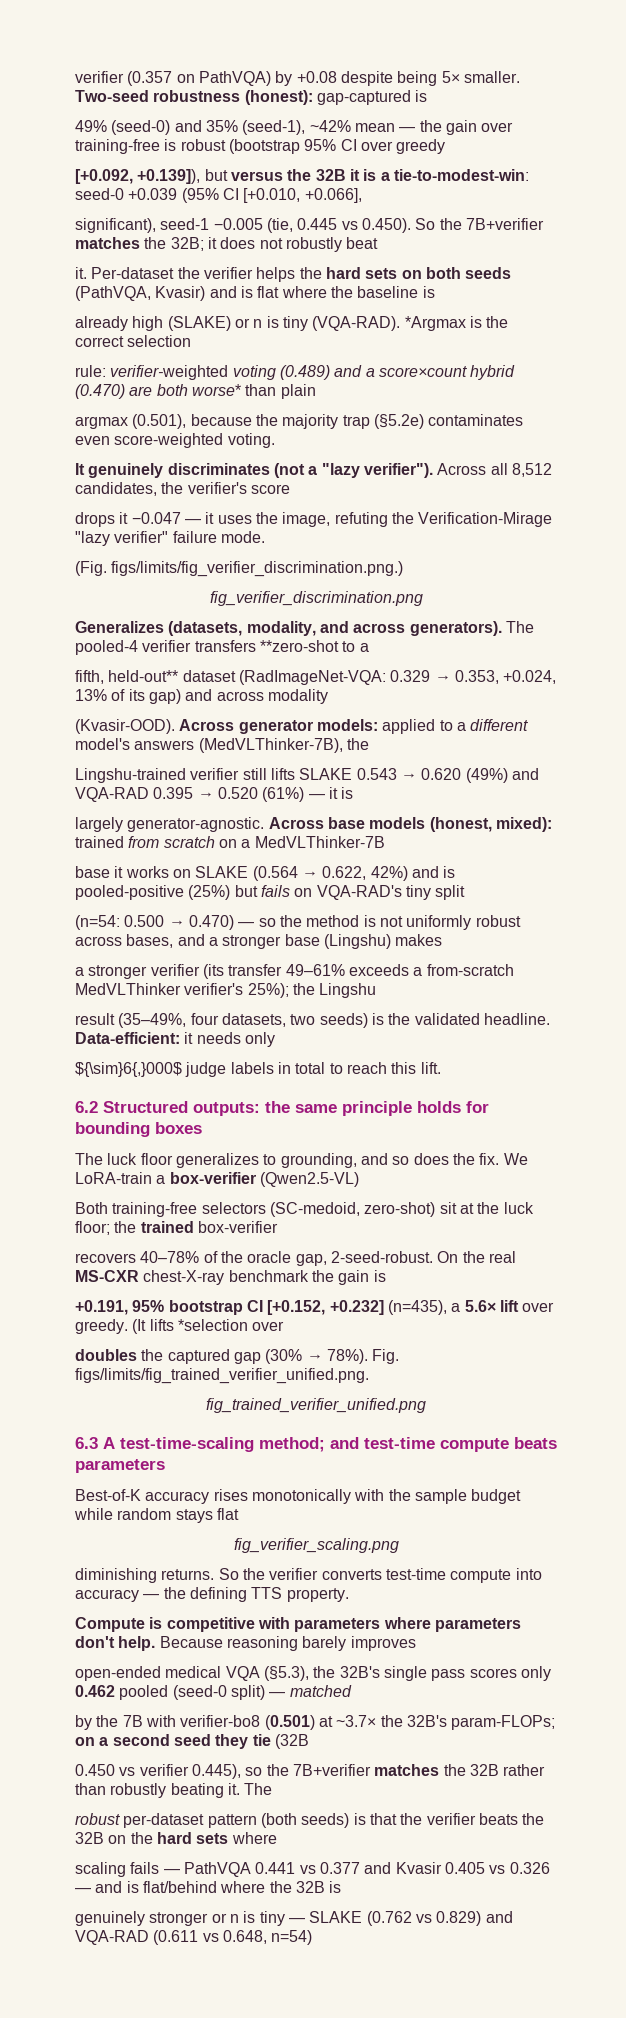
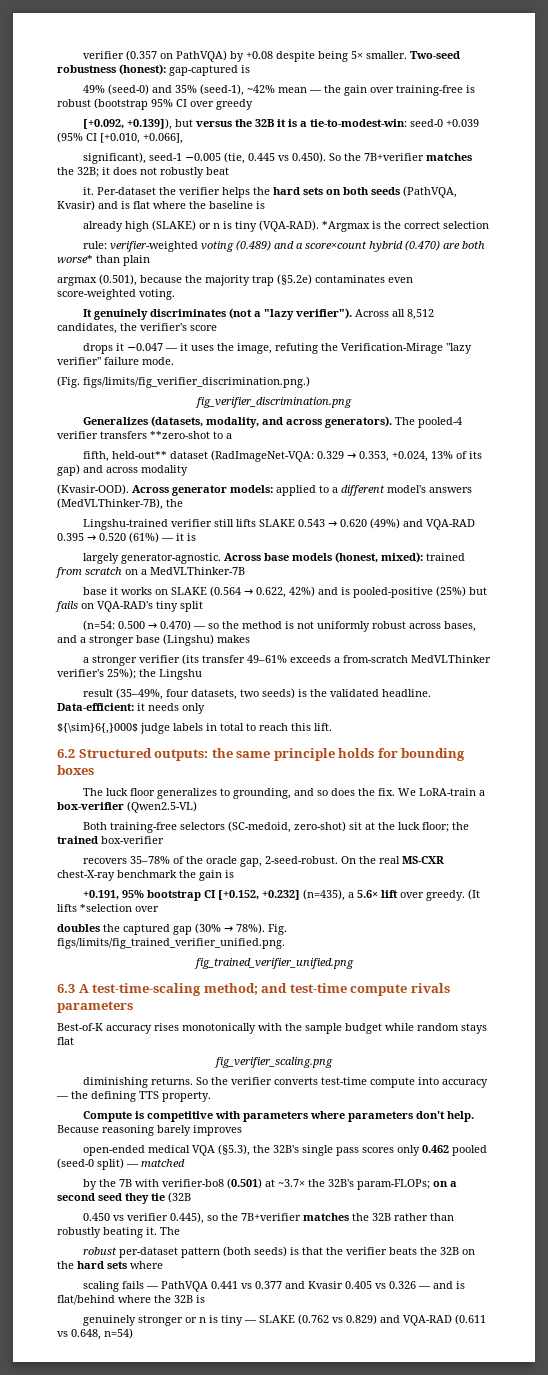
[140,1251,200,1263] 40–78% -> [130,856,171,864] 35–78%
[514,1437,557,1449] beats -> [410,983,450,993] rivals

